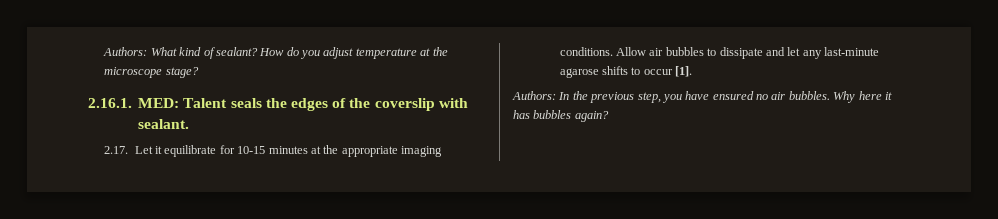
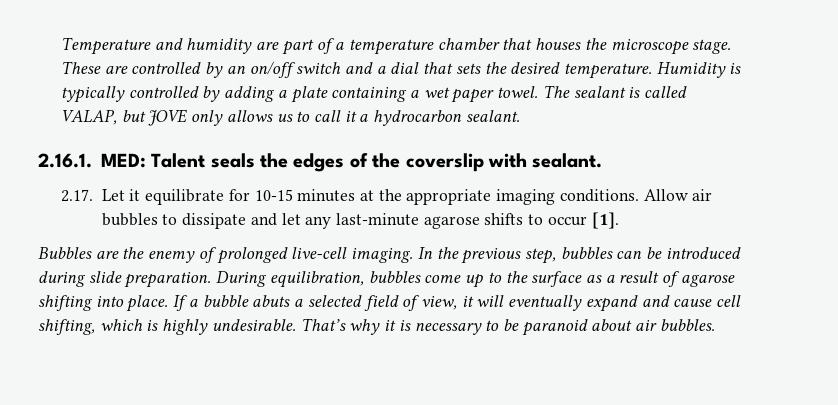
[103,47,448,59] [104,67,199,78] Authors: What kind of sealant? How do you adjust temperature at the microscope stage? -> [60,37,732,55] [60,61,742,79] [60,85,688,103] [60,109,520,126] Temperature and humidity are part of a temperature chamber that houses the microscope stage. These are controlled by an on/off switch and a dial that sets the desired temperature. Humidity is typically controlled by adding a plate containing a wet paper towel. The sealant is called VALAP, but JOVE only allows us to call it a hydrocarbon sealant.
[512,91,892,103] [513,110,609,122] Authors: In the previous step, you have ensured no air bubbles. Why here it has bubbles again? -> [38,247,741,264] [38,271,735,288] [38,295,742,312] [38,318,715,336] Bubbles are the enemy of prolonged live-cell imaging. In the previous step, bubbles can be introduced during slide preparation. During equilibration, bubbles come up to the surface as a result of agarose shifting into place. If a bubble abuts a selected field of view, it will eventually expand and cause cell shifting, which is highly undesirable. That’s why it is necessary to be paranoid about air bubbles.

